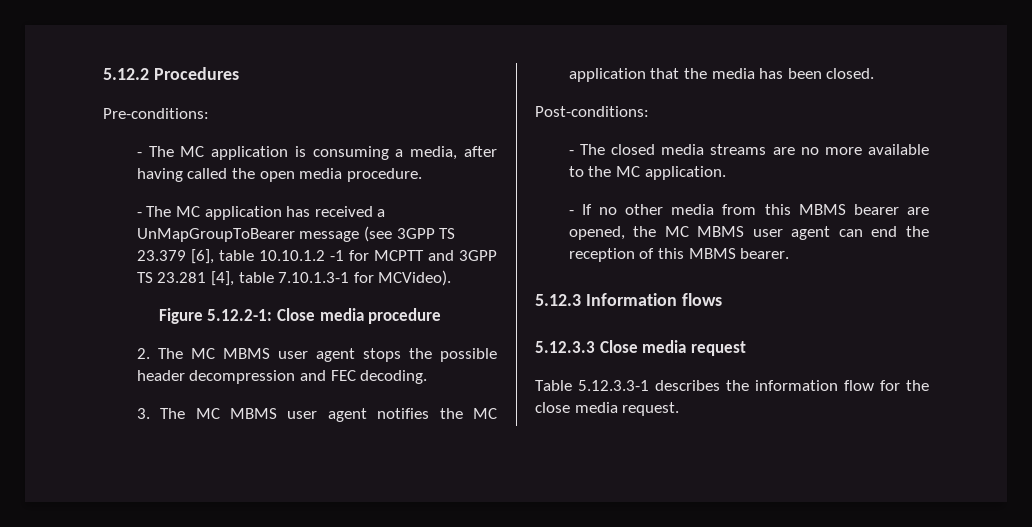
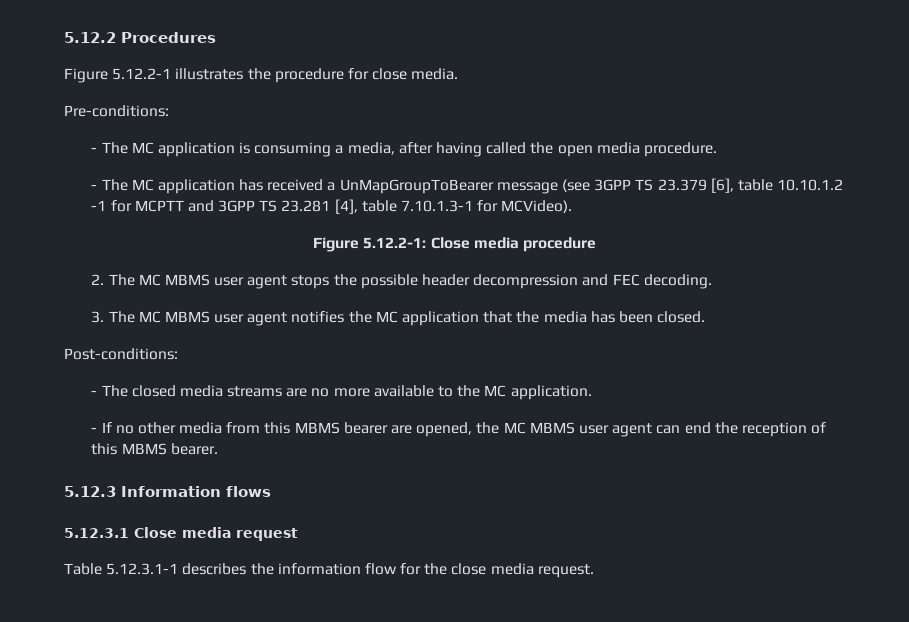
(239, 73) none -> [64,68,459,83] // Figure 5.12.2-1 illustrates the procedure for close media.
[535,341,595,353] 5.12.3.3 -> [64,528,129,538] 5.12.3.1
[578,380,649,391] 5.12.3.3-1 -> [106,563,179,575] 5.12.3.1-1

